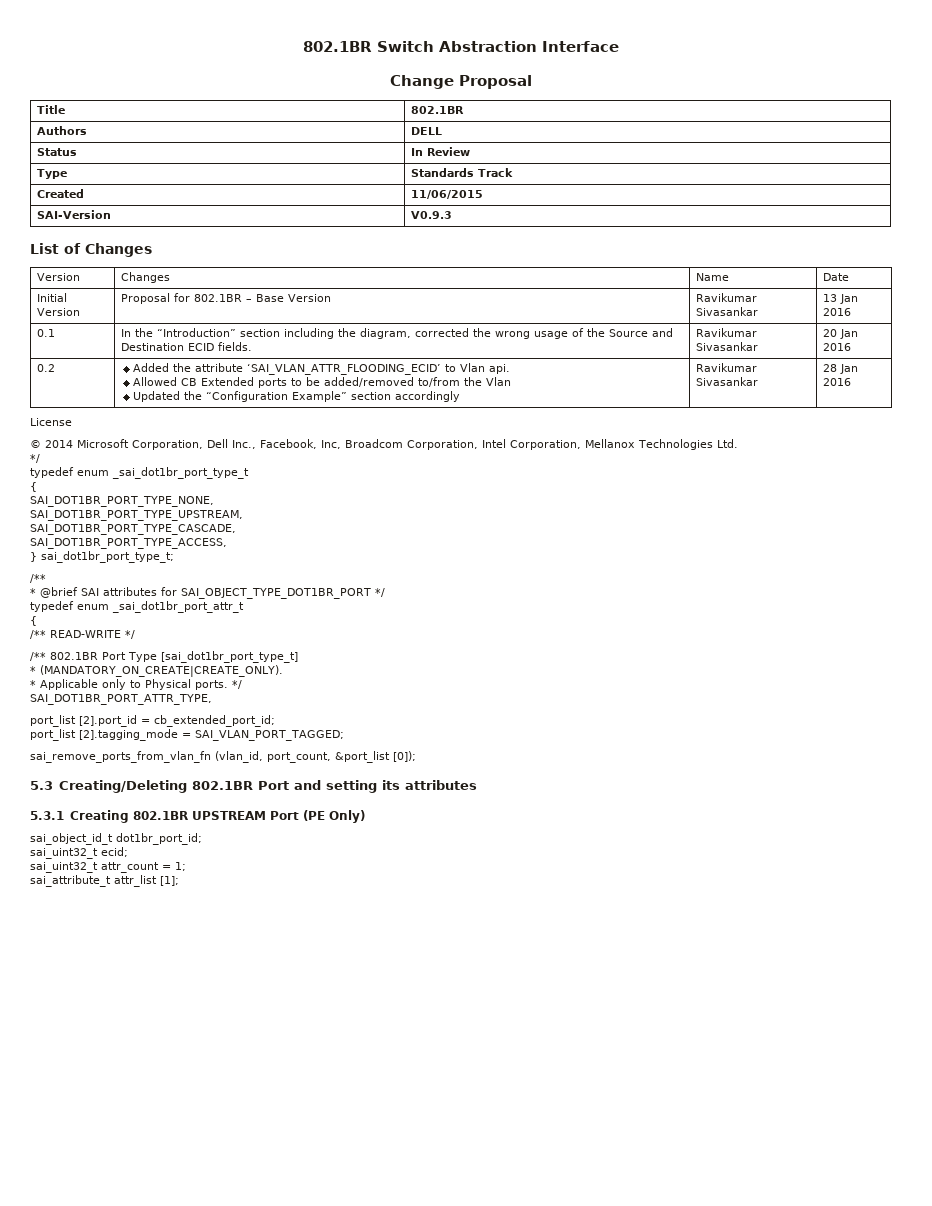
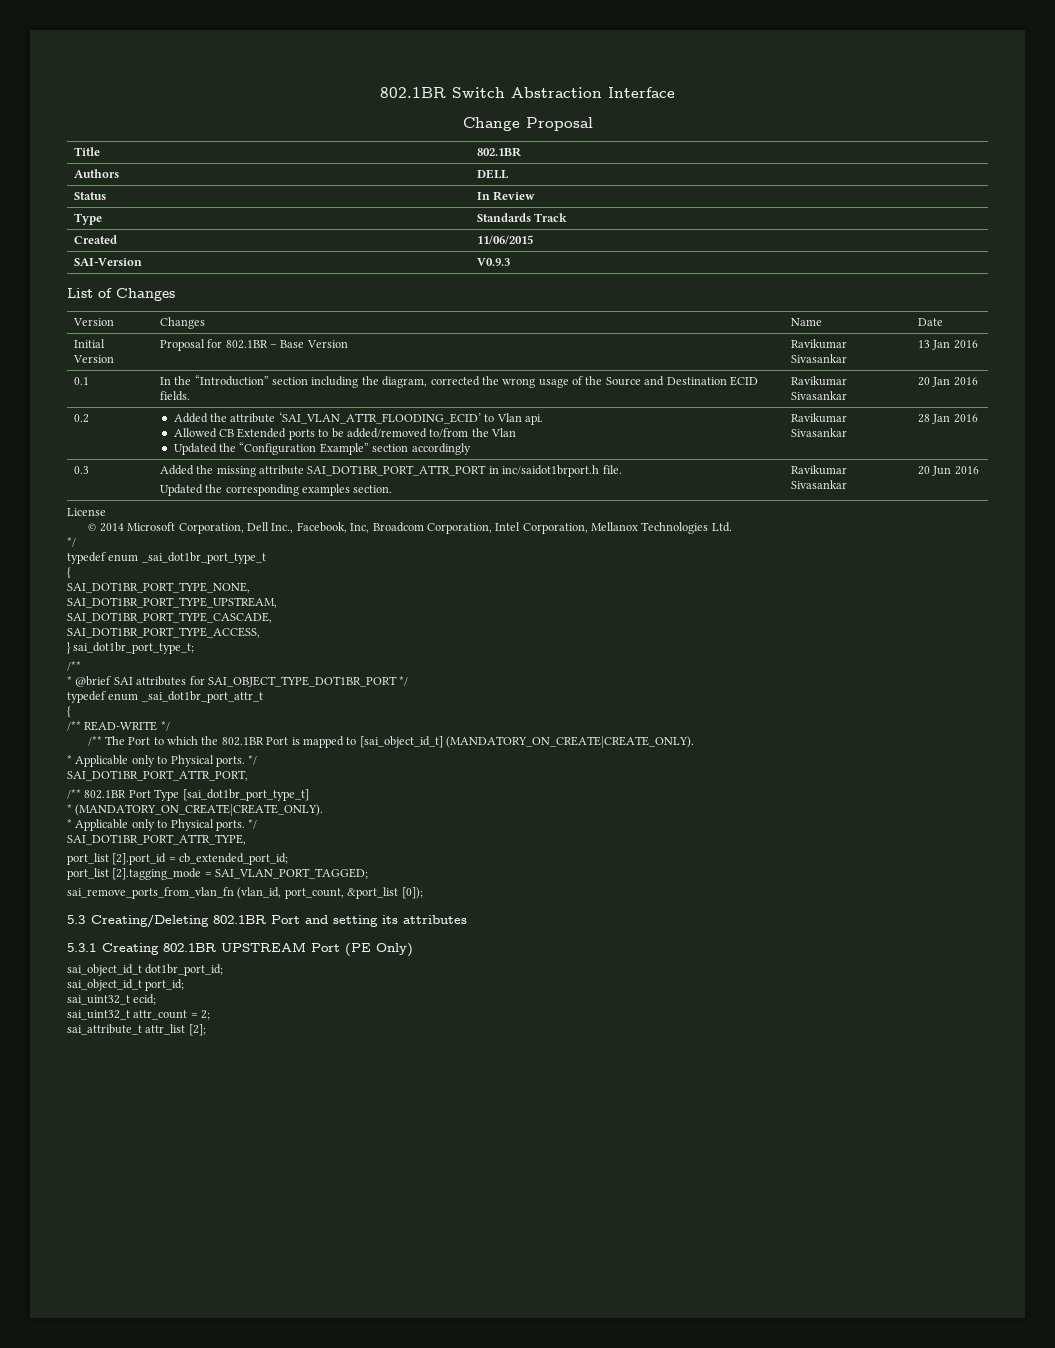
(852, 382) none -> [73,466,89,474] [159,465,622,477] [159,484,393,496] [790,465,847,475] [790,480,847,489] [917,466,979,476] // 0.3 | Added the missing attribute SAI_DOT1BR_PORT_ATTR_PORT in inc/saidot1brport.h file. // Updated the corresponding examples section. | Ravikumar Sivasankar | 20 Jun 2016
(135, 634) none -> [87,736,695,748] [67,755,258,767] [67,770,248,781] // /** The Port to which the 802.1BR Port is mapped to [sai_object_id_t] (MANDATORY_ON_CREATE|CREATE_ONLY). // * Applicable only to Physical ports. */ // SAI_DOT1BR_PORT_ATTR_PORT,
(202, 839) none -> [67,979,185,991] // sai_object_id_t port_id;
[175,862,186,871] 1; -> [201,1010,211,1020] 2;
[160,876,179,886] [1]; -> [188,1024,206,1036] [2];

